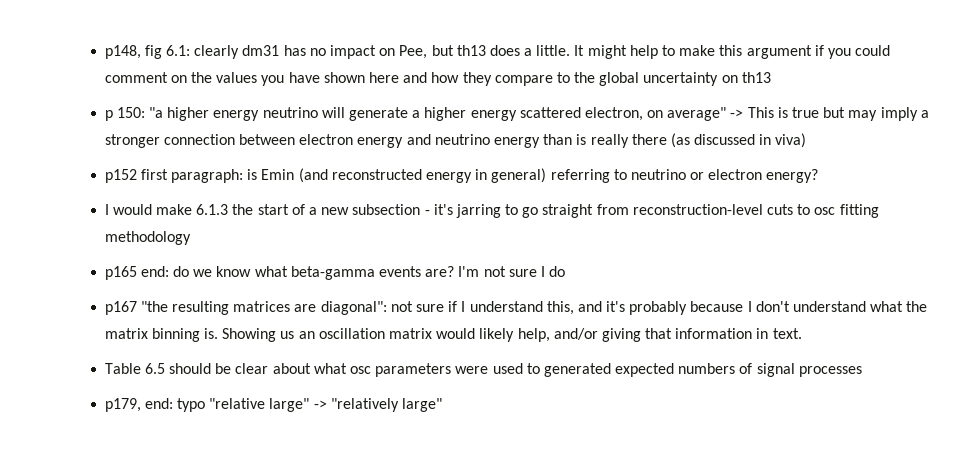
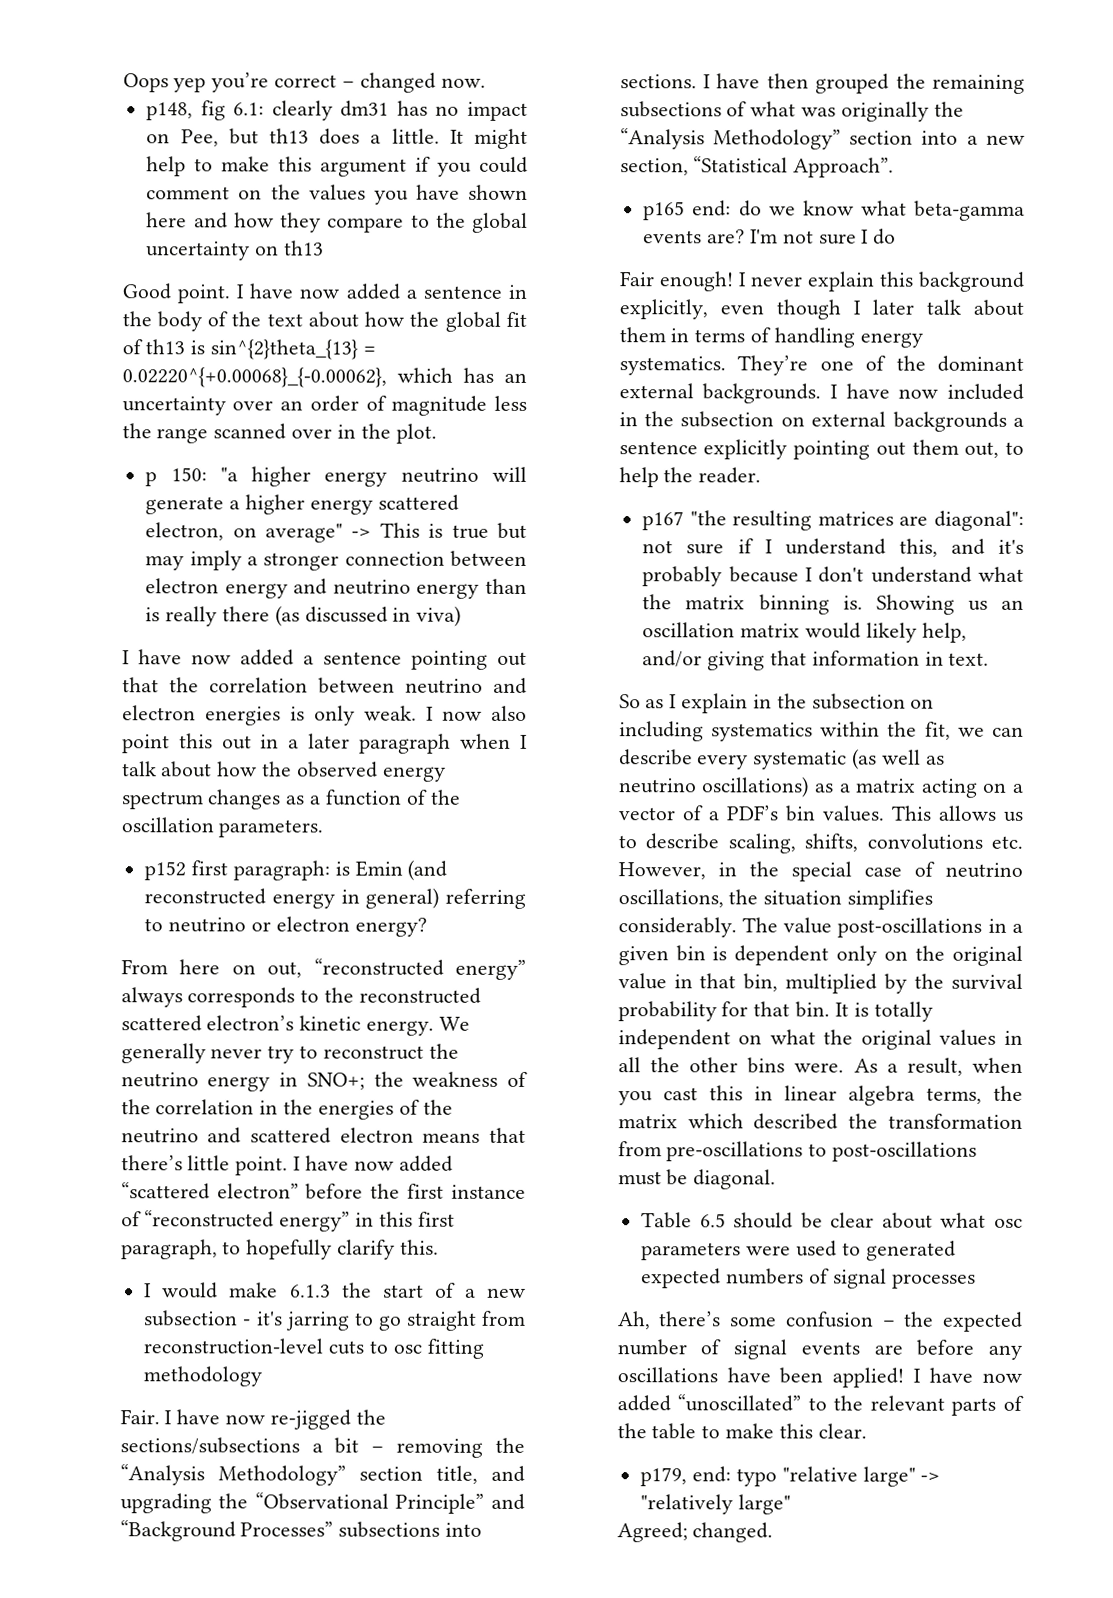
(104, 52) none -> [122,72,486,93] Oops yep you’re correct – changed now. //
(771, 77) none -> [121,283,527,304] [121,311,528,332] [121,339,376,360] [121,367,527,388] [121,395,528,416] [121,423,437,444] // Good point. I have now added a sentence in the body of the text about how the global fit of th13 is sin^{2}theta_{13} = 0.02220^{+0.00068}_{-0.00062}, which has an uncertainty over an order of magnitude less the range scanned over in the plot.
(807, 140) none -> [121,649,527,670] [121,677,527,694] [121,705,528,726] [121,733,528,754] [121,761,446,782] [120,789,461,810] [120,817,324,838] // I have now added a sentence pointing out that the correlation between neutrino and electron energies is only weak. I now also point this out in a later paragraph when I talk about how the observed energy spectrum changes as a function of the oscillation parameters.
(819, 176) none -> [120,958,526,980] [120,987,481,1008] [120,1015,470,1036] [120,1043,459,1064] [120,1071,528,1092] [120,1099,453,1120] [120,1127,526,1144] [120,1155,453,1176] [120,1182,526,1200] [120,1210,455,1232] [120,1239,439,1260] // From here on out, “reconstructed energy” always corresponds to the reconstructed scattered electron’s kinetic energy. We generally never try to reconstruct the neutrino energy in SNO+; the weakness of the correlation in the energies of the neutrino and scattered electron means that there’s little point. I have now added “scattered electron” before the first instance of “reconstructed energy” in this first paragraph, to hopefully clarify this.
(191, 238) none -> [119,1409,386,1430] [119,1437,525,1458] [119,1464,525,1486] [119,1492,525,1514] [119,1520,483,1542] [619,73,1025,94] [619,101,964,122] [619,128,1025,150] [619,156,895,178] // Fair. I have now re-jigged the sections/subsections a bit – removing the “Analysis Methodology” section title, and upgrading the “Observational Principle” and “Background Processes” subsections into sections. I have then grouped the remaining subsections of what was originally the “Analysis Methodology” section into a new section, “Statistical Approach”.
(566, 271) none -> [618,271,1025,292] [618,299,1024,320] [618,327,923,348] [618,355,1024,376] [618,383,1024,404] [618,411,1024,432] [618,439,1024,460] [618,467,762,488] // Fair enough! I never explain this background explicitly, even though I later talk about them in terms of handling energy systematics. They’re one of the dominant external backgrounds. I have now included in the subsection on external backgrounds a sentence explicitly pointing out them out, to help the reader.
(802, 333) none -> [618,693,935,714] [618,721,1024,742] [618,748,945,770] [618,776,1024,798] [617,805,1023,822] [617,833,1023,854] [617,861,1023,882] [617,889,934,910] [617,917,1023,938] [617,945,1023,966] [617,973,1023,994] [617,1001,933,1022] [617,1029,1023,1050] [617,1057,1024,1076] [617,1085,1023,1106] [617,1113,1023,1130] [617,1141,978,1162] [617,1169,777,1190] // So as I explain in the subsection on including systematics within the fit, we can describe every systematic (as well as neutrino oscillations) as a matrix acting on a vector of a PDF’s bin values. This allows us to describe scaling, shifts, convolutions etc. However, in the special case of neutrino oscillations, the situation simplifies considerably. The value post-oscillations in a given bin is dependent only on the original value in that bin, multiplied by the survival probability for that bin. It is totally independent on what the original values in all the other bins were. As a result, when you cast this in linear algebra terms, the matrix which described the transformation from pre-oscillations to post-oscillations must be diagonal.
(862, 371) none -> [616,1311,1023,1332] [616,1339,1023,1360] [616,1367,1022,1388] [616,1394,1024,1416] [616,1423,867,1440] // Ah, there’s some confusion – the expected number of signal events are before any oscillations have been applied! I have now added “unoscillated” to the relevant parts of the table to make this clear.
(442, 405) none -> [616,1522,774,1543] // Agreed; changed.

